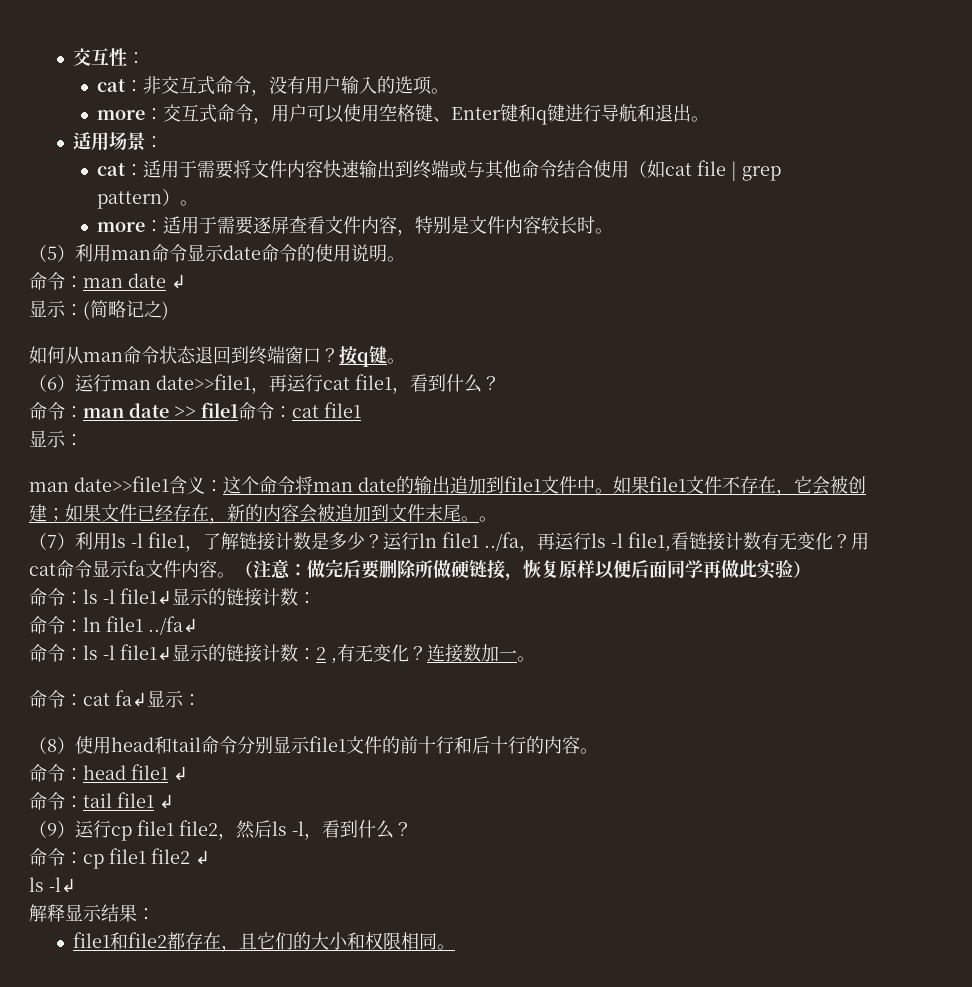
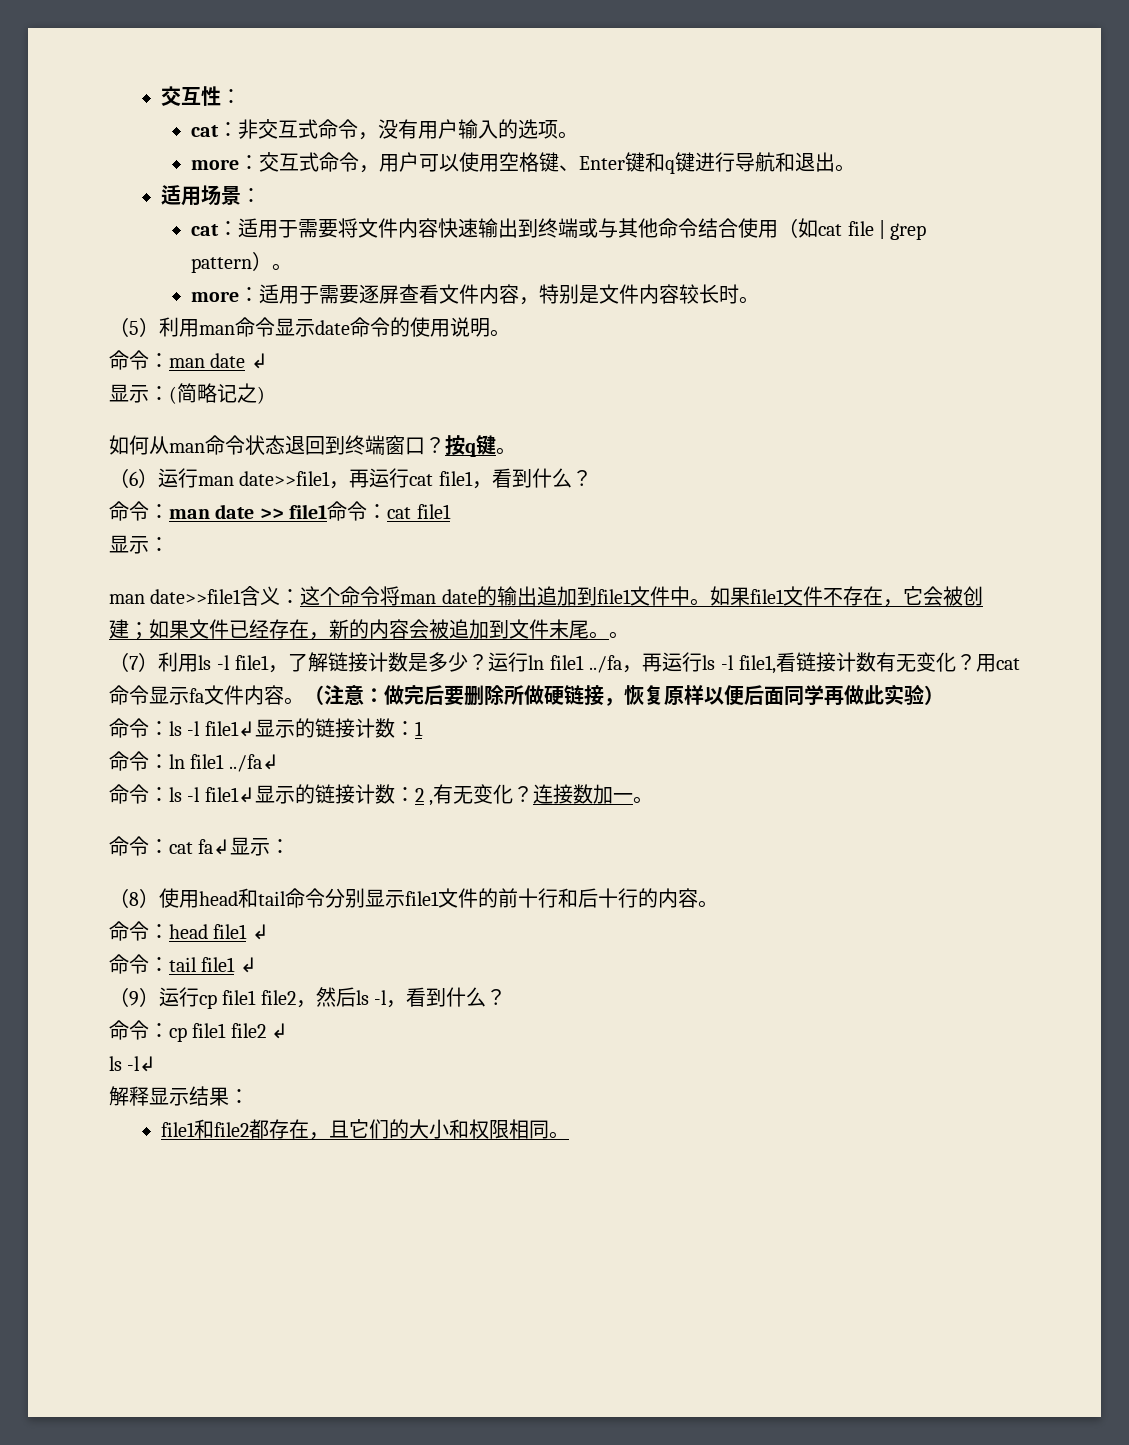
(316, 598) none -> [414,721,423,736] 1

